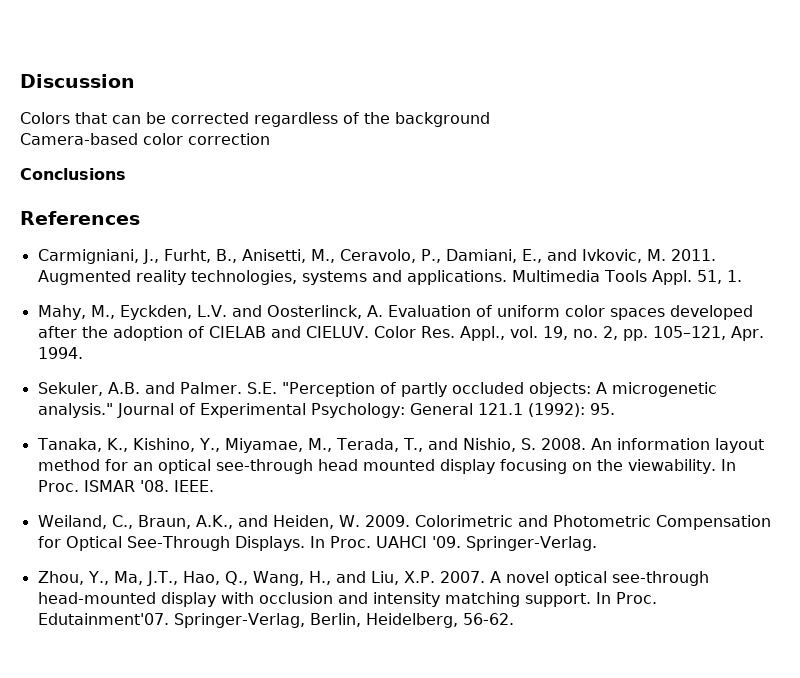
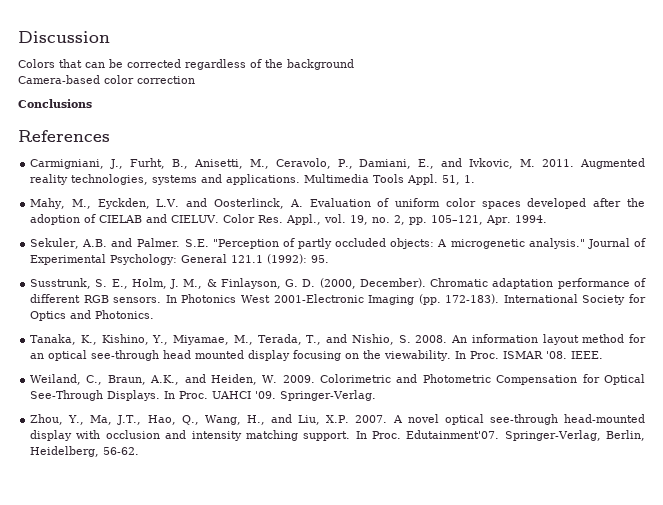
(615, 409) none -> [30,278,646,289] [30,294,646,305] [30,310,155,321] // Susstrunk, S. E., Holm, J. M., & Finlayson, G. D. (2000, December). Chromatic adaptation performance of different RGB sensors. In Photonics West 2001-Electronic Imaging (pp. 172-183). International Society for Optics and Photonics.

